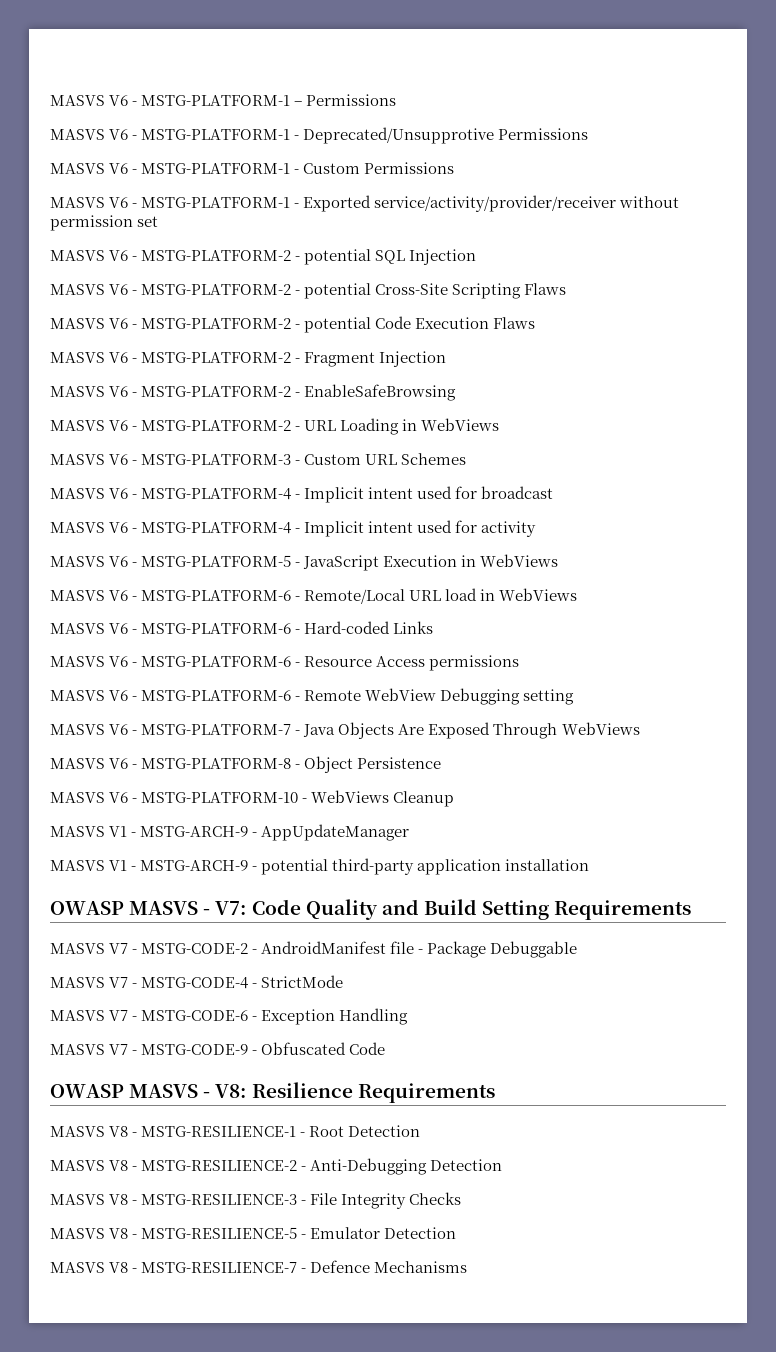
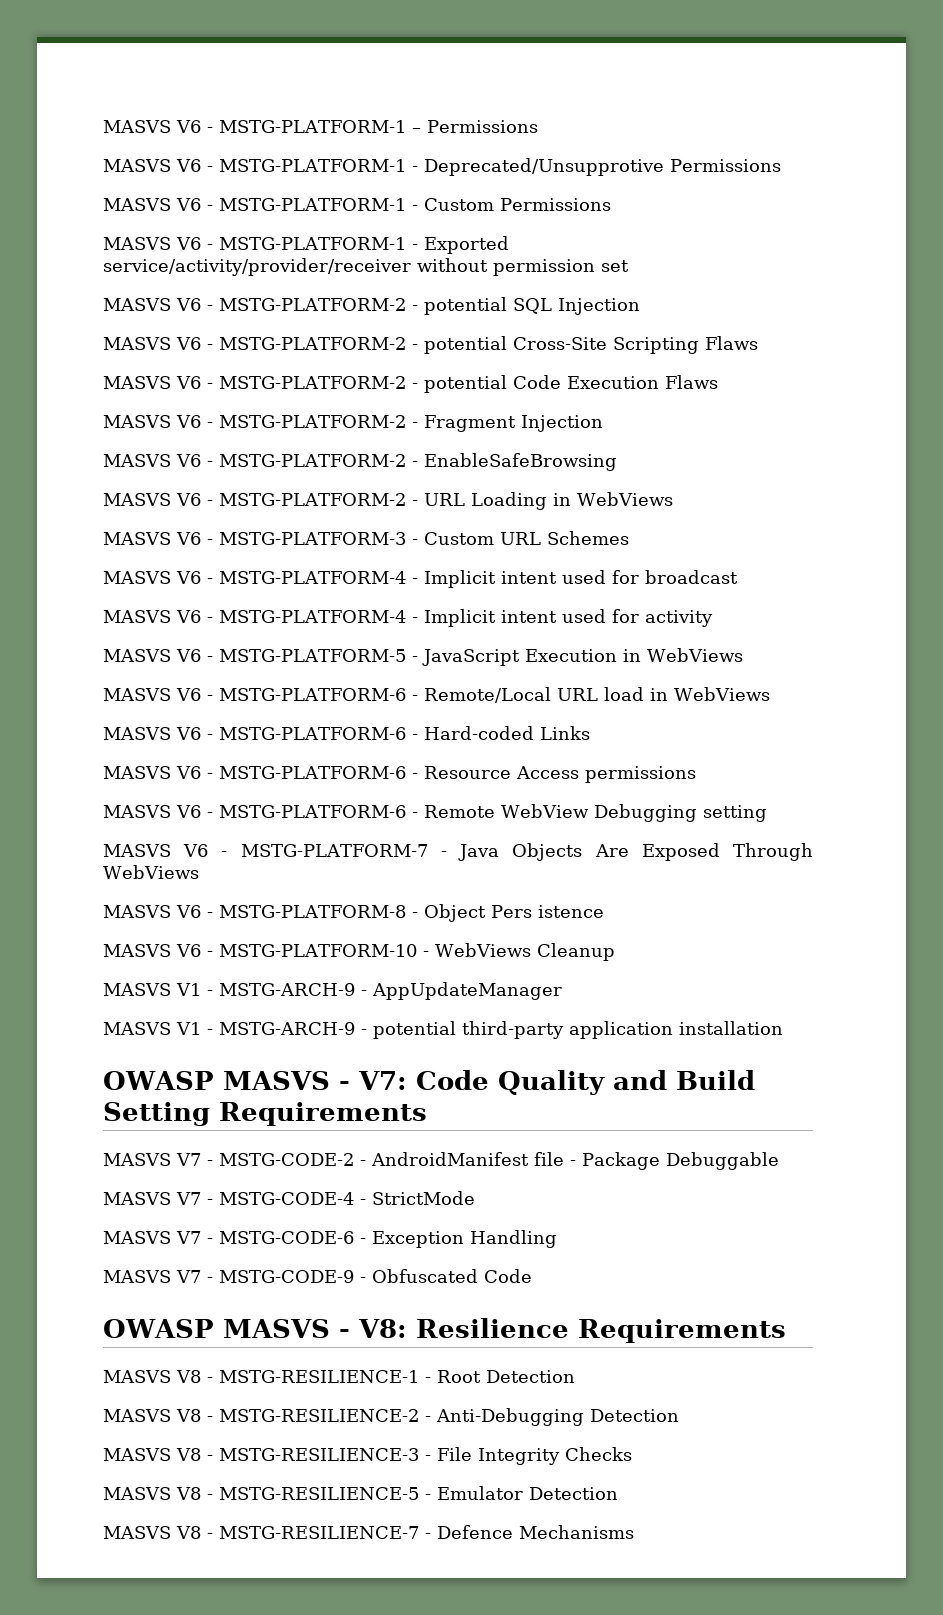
[357,757,442,769] Persistence -> [490,905,604,918] Pers istence

